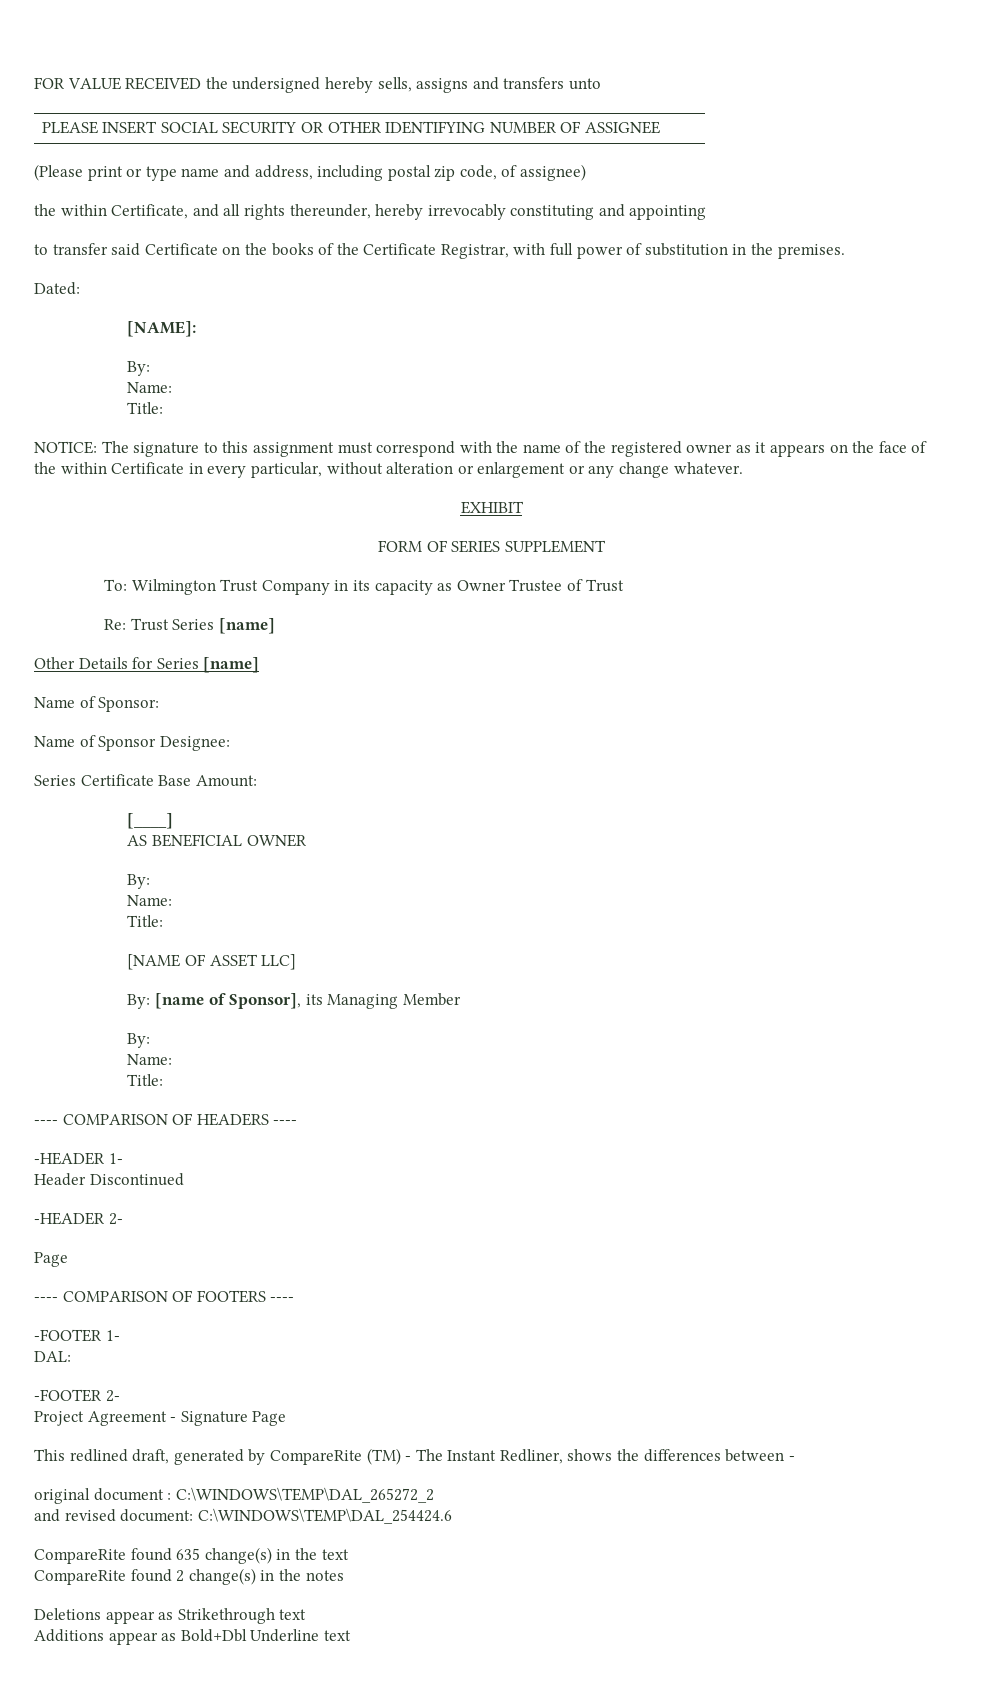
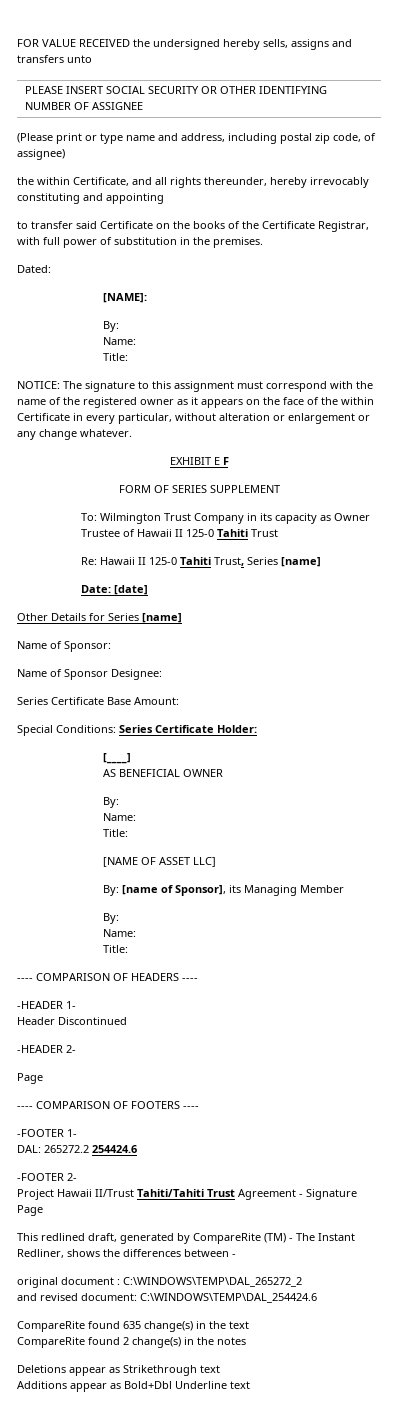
(524, 507) none -> [213,457,229,465] E F
[585,579,624,592] [104,618,275,634] Trust // Re: Trust Series [name] -> [137,529,279,537] [81,557,322,567] [81,585,149,595] Hawaii II 125-0 Tahiti Trust // Re: Hawaii II 125-0 Tahiti Trust, Series [name] // Date: [date]
(257, 781) none -> [17,725,257,736] // Special Conditions: Series Certificate Holder:
(71, 1356) none -> [44,1145,137,1153] 265272.2 254424.6
(84, 1418) none -> [57,1189,235,1197] Hawaii II/Trust Tahiti/Tahiti Trust

